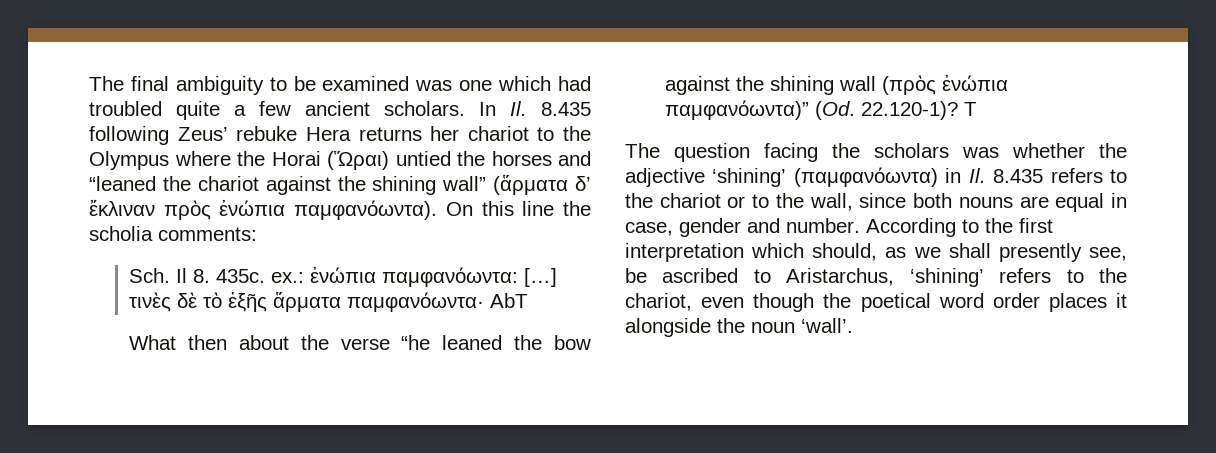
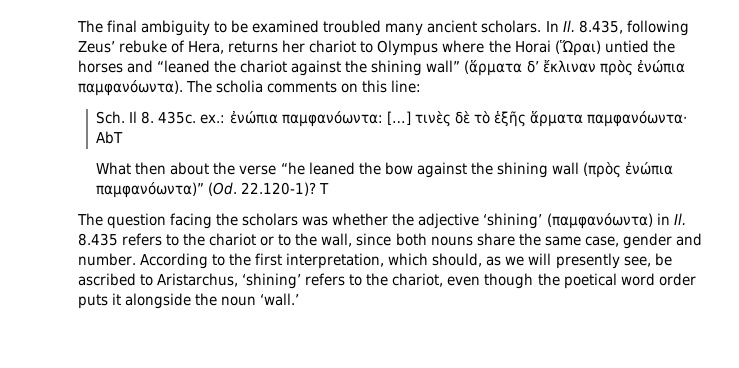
[415,76,592,91] [89,101,291,120] was one which had troubled quite a few -> [323,20,424,36] troubled many
[541,102,591,116] 8.435 -> [578,20,623,34] 8.435,
[305,127,351,141] Hera -> [171,40,225,54] of Hera,
[563,126,591,141] the -> (374, 47) none
[445,201,591,216] [89,226,257,241] On this line the scholia comments: -> [186,80,422,93] The scholia comments on this line:
[1019,193,1127,212] are equal in -> [476,233,581,246] share the same
[625,243,744,262] interpretation -> [286,253,385,269] interpretation,
[948,243,991,258] shall -> [528,253,552,265] will
[1048,293,1107,312] places -> [78,294,108,309] puts
[801,318,853,333] ‘wall’. -> [260,293,300,306] ‘wall.’

